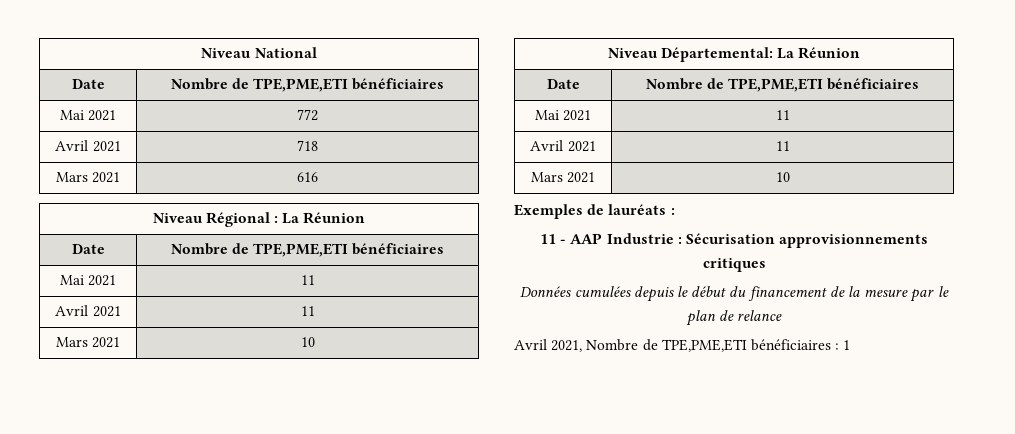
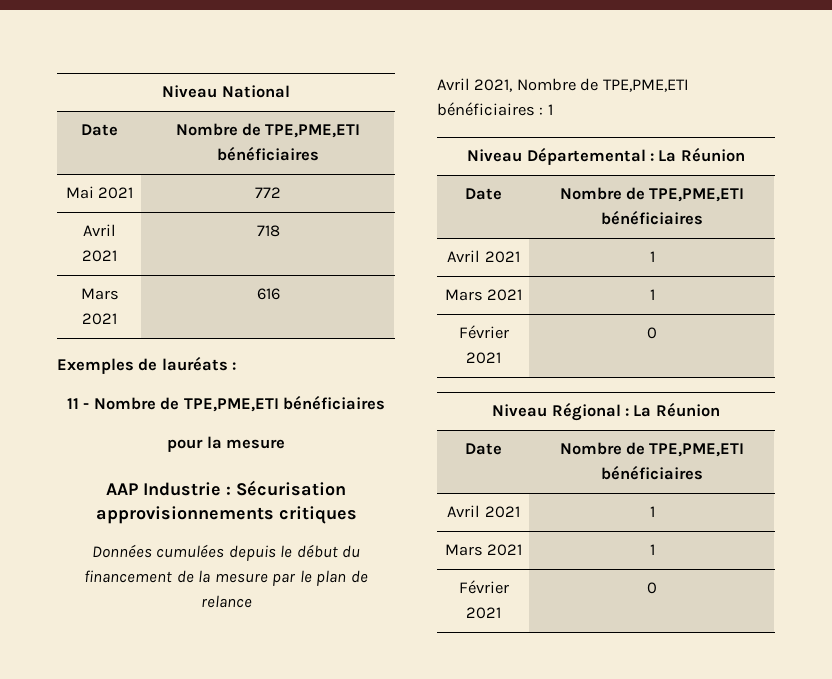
[152,212,366,227] [71,244,105,254] [170,243,445,257] [59,275,117,286] [300,275,315,285] [55,305,121,317] [300,306,315,316] [55,337,121,348] [300,337,315,347] [607,47,861,62] [546,79,580,89] [645,78,920,92] [534,110,592,121] [775,110,790,120] [530,140,596,152] [775,141,790,151] [530,172,596,183] [775,172,790,182] // Niveau Régional : La Réunion // Date | Nombre de TPE,PME,ETI bénéficiaires // Mai 2021 | 11 // Avril 2021 | 11 // Mars 2021 | 10 // Niveau Départemental: La Réunion // Date | Nombre de TPE,PME,ETI bénéficiaires // Mai 2021 | 11 // Avril 2021 | 11 // Mars 2021 | 10 -> (280, 294) none
(567, 241) none -> [93,395,386,412] [167,436,285,452] Nombre de TPE,PME,ETI bénéficiaires // pour la mesure //
(851, 345) none -> [467,147,745,165] [465,188,502,200] [559,187,745,202] [601,210,703,225] [447,250,520,263] [649,251,655,262] [444,289,523,301] [649,289,655,300] [458,325,509,339] [466,352,501,364] [647,327,657,339] [492,402,720,421] [465,443,502,455] [559,442,745,457] [601,465,703,480] [447,505,520,518] [649,506,655,517] [444,544,523,556] [649,544,655,555] [458,580,509,594] [466,607,501,619] [647,582,657,594] // Niveau Départemental : La Réunion // Date | Nombre de TPE,PME,ETI bénéficiaires // Avril 2021 | 1 // Mars 2021 | 1 // Février 2021 | 0 // Niveau Régional : La Réunion // Date | Nombre de TPE,PME,ETI bénéficiaires // Avril 2021 | 1 // Mars 2021 | 1 // Février 2021 | 0

